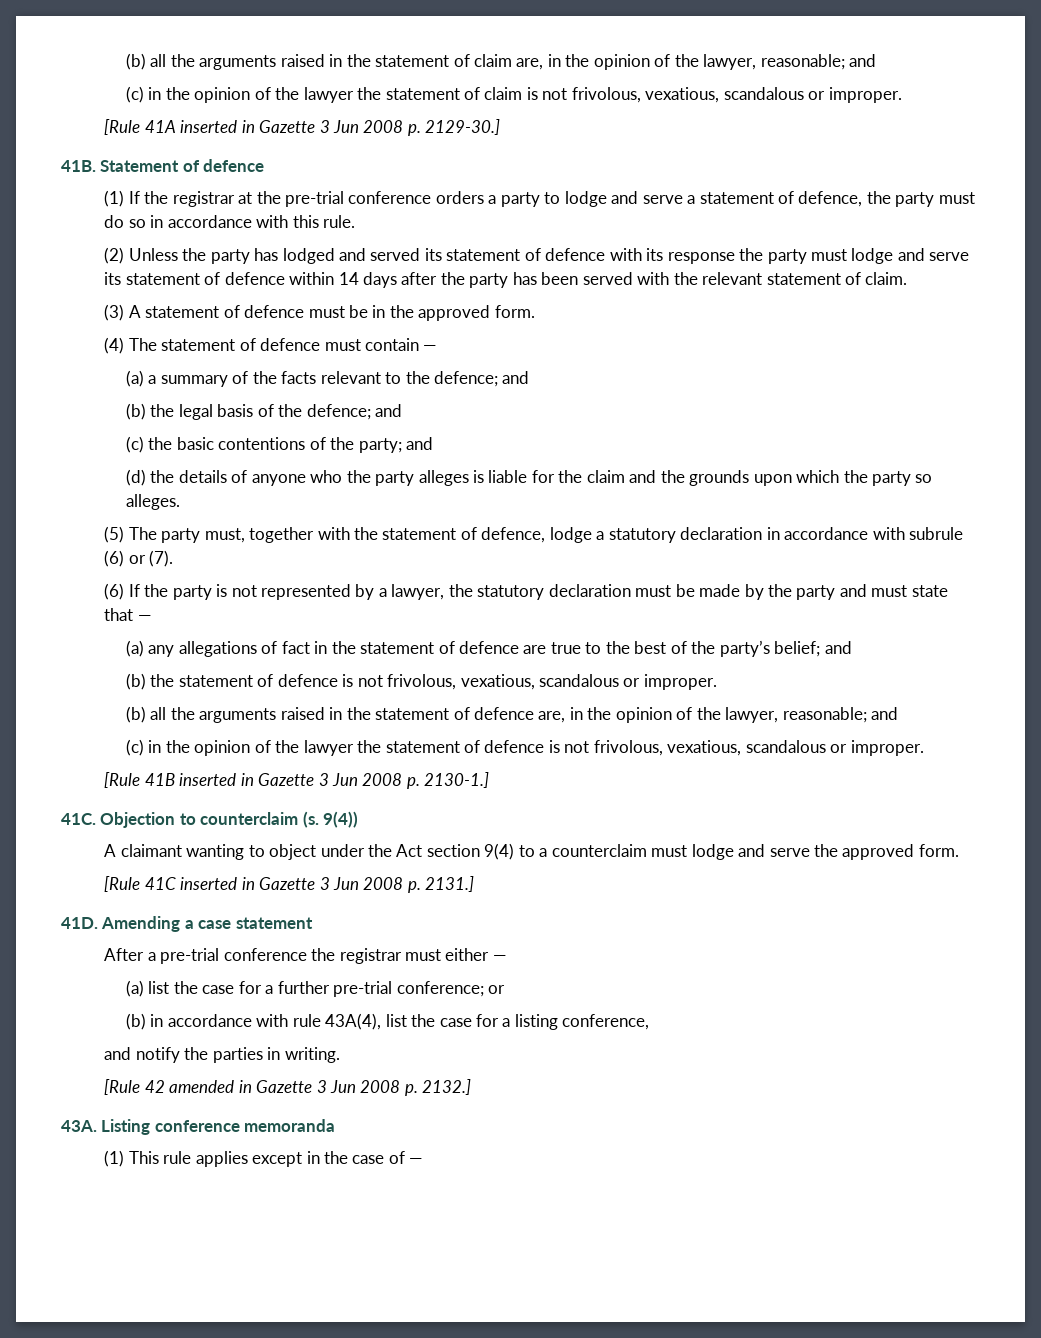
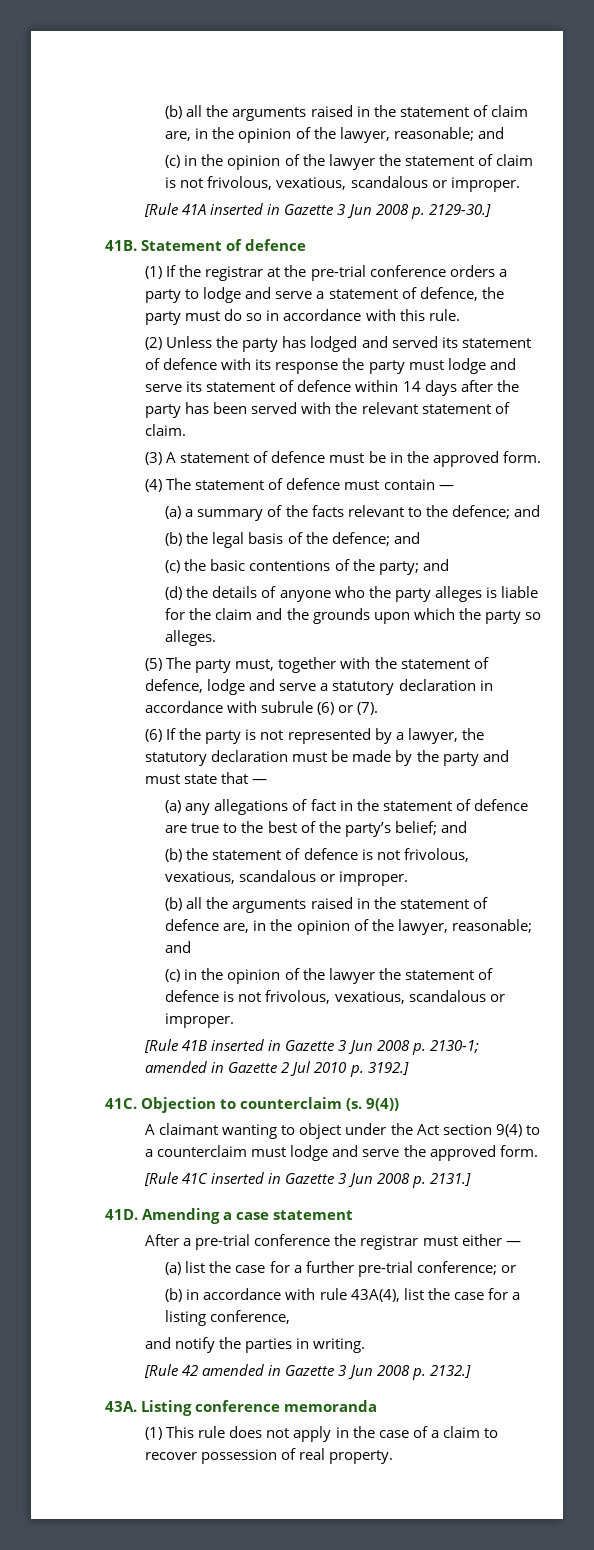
(592, 535) none -> [249,679,317,691] and serve
[424,772,490,788] 2130-1.] -> [429,1040,479,1053] [145,1061,409,1077] 2130-1; amended in Gazette 2 Jul 2010 p. 3192.]
[195,1151,303,1167] applies except -> [229,1426,332,1442] does not apply
[409,1158,423,1164] — -> [430,1426,498,1438] [145,1448,394,1464] a claim to recover possession of real property.

